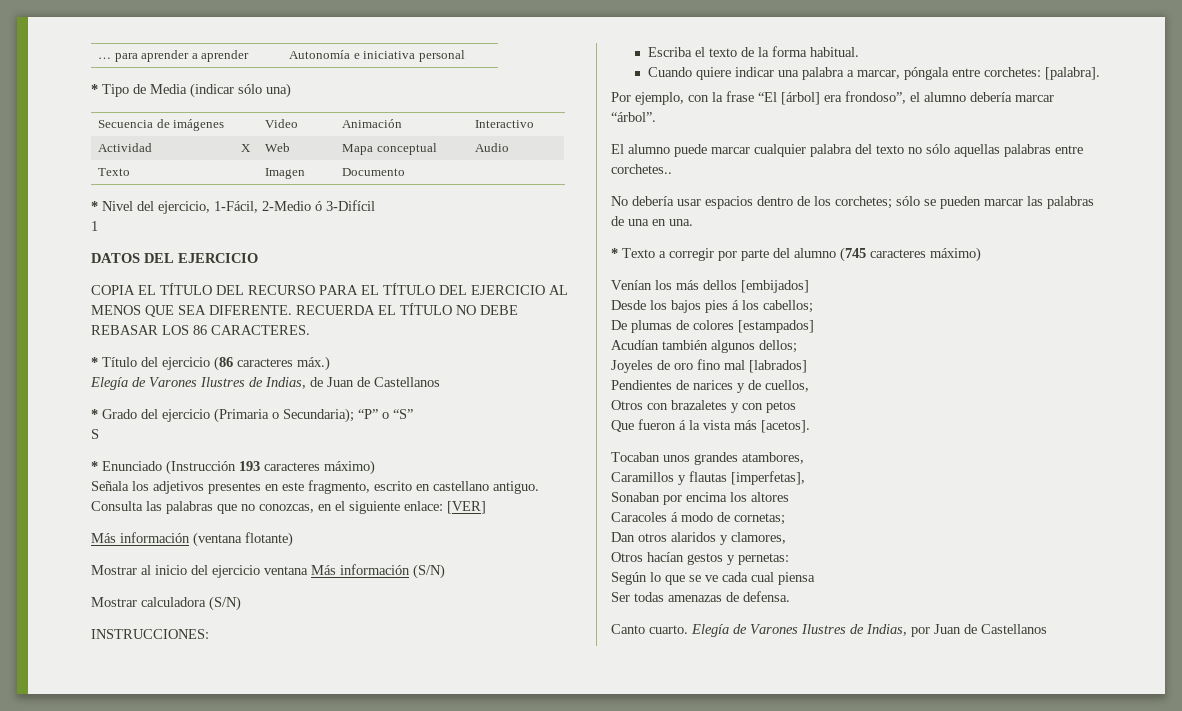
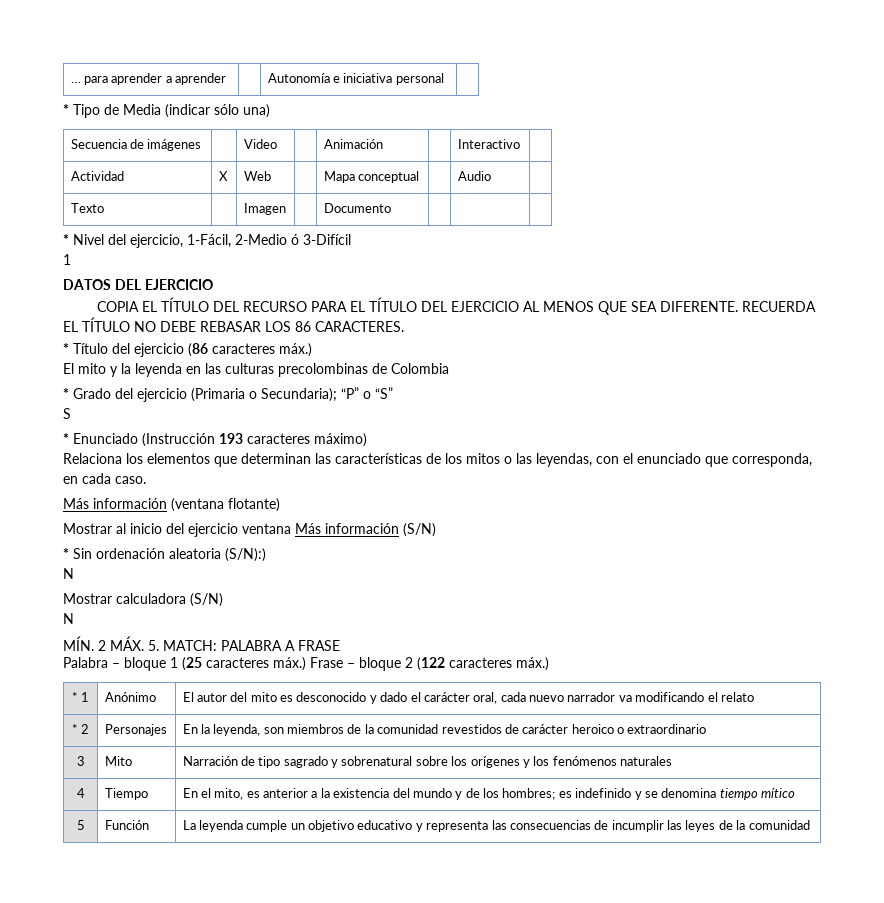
[90,377,440,390] Elegía de Varones Ilustres de Indias, de Juan de Castellanos -> [63,363,449,377] El mito y la leyenda en las culturas precolombinas de Colombia
[91,480,539,494] [91,501,486,514] Señala los adjetivos presentes en este fragmento, escrito en castellano antiguo. Consulta las palabras que no conozcas, en el siguiente enlace: [VER] -> [63,453,812,467] [63,473,146,484] Relaciona los elementos que determinan las características de los mitos o las leyendas, con el enunciado que corresponda, en cada caso.
[91,596,241,611] [91,629,209,639] [648,46,860,57] [648,67,1101,80] [611,91,1054,105] [611,112,656,122] [611,144,1083,157] [611,164,672,174] [611,196,1094,209] [611,216,693,226] [611,247,981,262] [611,280,809,293] [611,300,813,313] [611,320,814,333] [611,340,797,353] [611,359,807,373] [611,380,809,393] [611,400,796,413] [611,419,810,433] [611,452,804,465] [611,471,805,485] [611,492,789,505] [611,512,785,525] [611,532,786,545] [611,552,789,565] [611,572,815,585] [611,591,790,602] [611,624,1047,637] Mostrar calculadora (S/N) // INSTRUCCIONES: // Escriba el texto de la forma habitual. // Cuando quiere indicar una palabra a marcar, póngala entre corchetes: [palabra]. // Por ejemplo, con la frase “El [árbol] era frondoso”, el alumno debería marcar “árbol”. // El alumno puede marcar cualquier palabra del texto no sólo aquellas palabras entre corchetes.. // No debería usar espacios dentro de los corchetes; sólo se pueden marcar las palabras de una en una. // * Texto a corregir por parte del alumno (745 caracteres máximo) // Venían los más dellos [embijados] // Desde los bajos pies á los cabellos; // De plumas de colores [estampados] // Acudían también algunos dellos; // Joyeles de oro fino mal [labrados] // Pendientes de narices y de cuellos, // Otros con brazaletes y con petos // Que fueron á la vista más [acetos]. // Tocaban unos grandes atambores, // Caramillos y flautas [imperfetas], // Sonaban por encima los altores // Caracoles á modo de cornetas; // Dan otros alaridos y clamores, // Otros hacían gestos y pernetas: // Según lo que se ve cada cual piensa // Ser todas amenazas de defensa. // Canto cuarto. Elegía de Varones Ilustres de Indias, por Juan de Castellanos -> [63,548,266,562] [63,568,74,579] [63,593,223,607] [63,613,74,624] [63,636,340,651] [63,657,549,671] [71,692,90,702] [104,692,156,702] [182,692,754,704] [71,724,90,734] [104,724,167,736] [182,724,707,736] [76,756,85,766] [104,756,132,766] [182,756,673,768] [76,788,85,798] [104,788,148,800] [182,788,796,800] [76,820,85,830] [104,820,149,830] [182,820,810,832] * Sin ordenación aleatoria (S/N):) // N // Mostrar calculadora (S/N) // N // MÍN. 2 MÁX. 5. MATCH: PALABRA A FRASE // Palabra – bloque 1 (25 caracteres máx.) Frase – bloque 2 (122 caracteres máx.) // * 1 | Anónimo | El autor del mito es desconocido y dado el carácter oral, cada nuevo narrador va modificando el relato // * 2 | Personajes | En la leyenda, son miembros de la comunidad revestidos de carácter heroico o extraordinario // 3 | Mito | Narración de tipo sagrado y sobrenatural sobre los orígenes y los fenómenos naturales // 4 | Tiempo | En el mito, es anterior a la existencia del mundo y de los hombres; es indefinido y se denomina tiempo mítico // 5 | Función | La leyenda cumple un objetivo educativo y representa las consecuencias de incumplir las leyes de la comunidad

